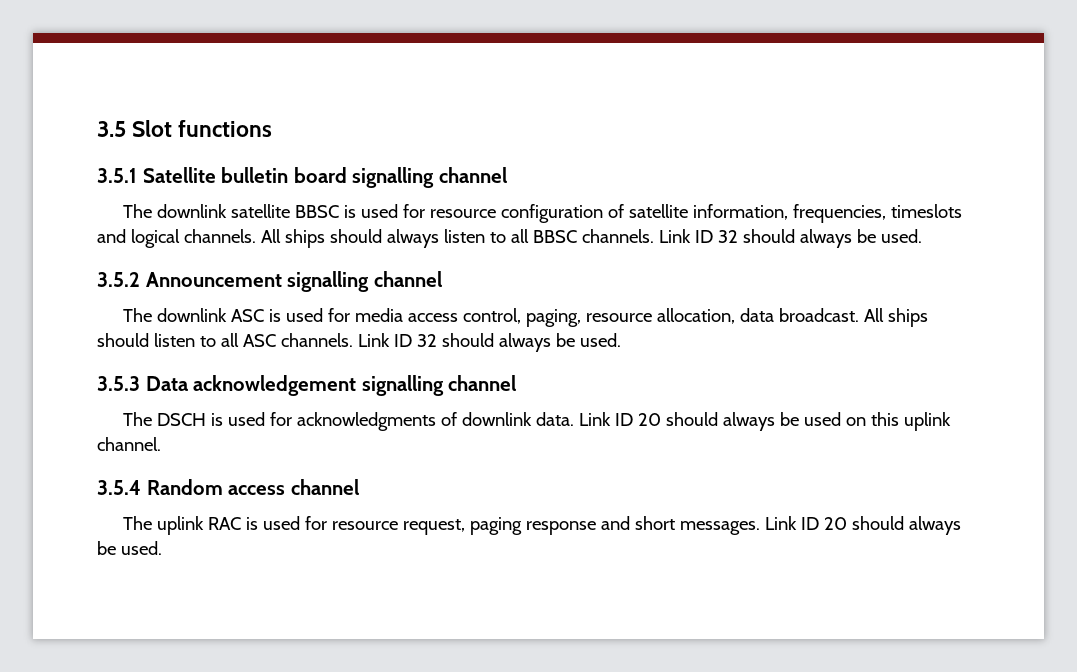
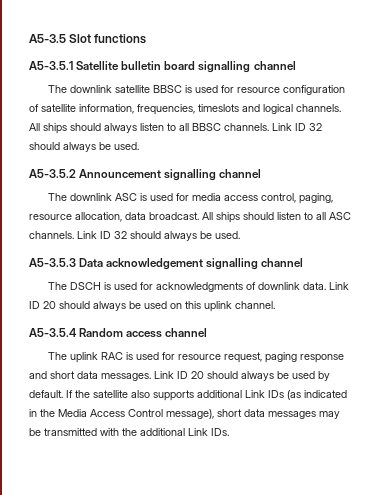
[97,121,126,137] 3.5 -> [29,34,66,43] A5-3.5
[97,168,137,183] 3.5.1 -> [29,61,73,70] A5-3.5.1
[97,272,140,287] 3.5.2 -> [29,169,76,178] A5-3.5.2
[97,376,140,391] 3.5.3 -> [29,258,76,267] A5-3.5.3
[97,480,141,495] 3.5.4 -> [29,328,77,337] A5-3.5.4
(675, 523) none -> [77,371,98,379] data
[120,541,162,555] used. -> [292,371,330,381] [29,390,347,401] [29,409,340,419] [29,428,229,436] used by default. If the satellite also supports additional Link IDs (as indicated in the Media Access Control message), short data messages may be transmitted with the additional Link IDs.

